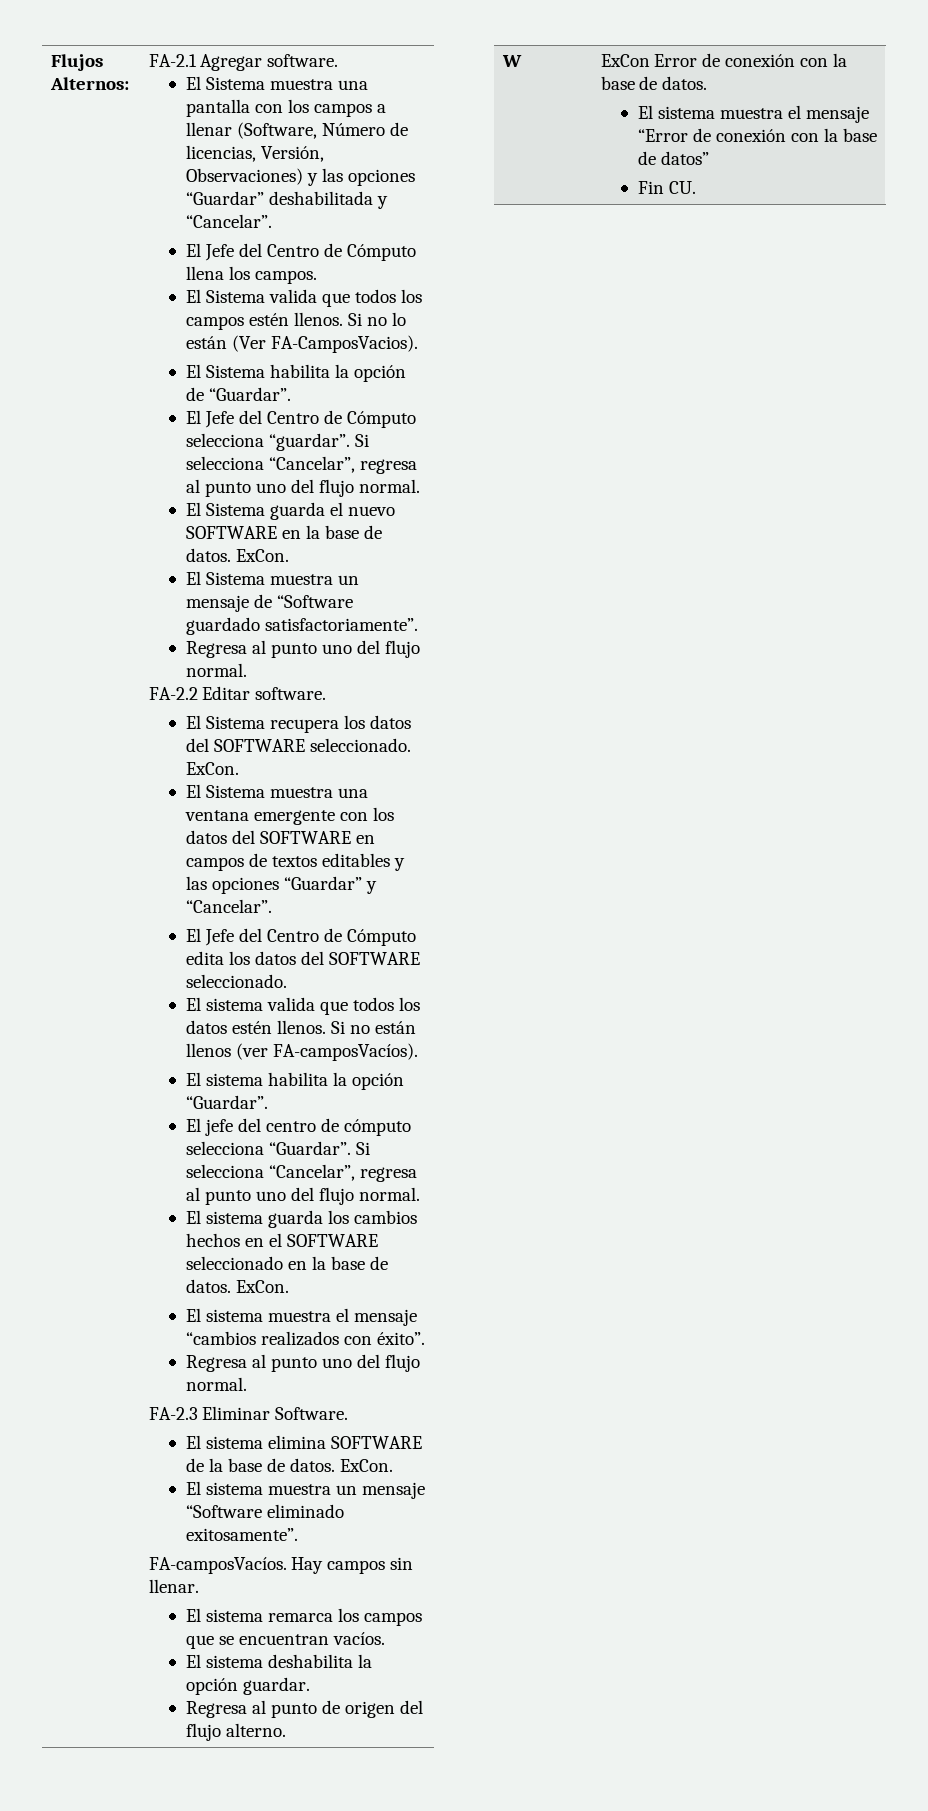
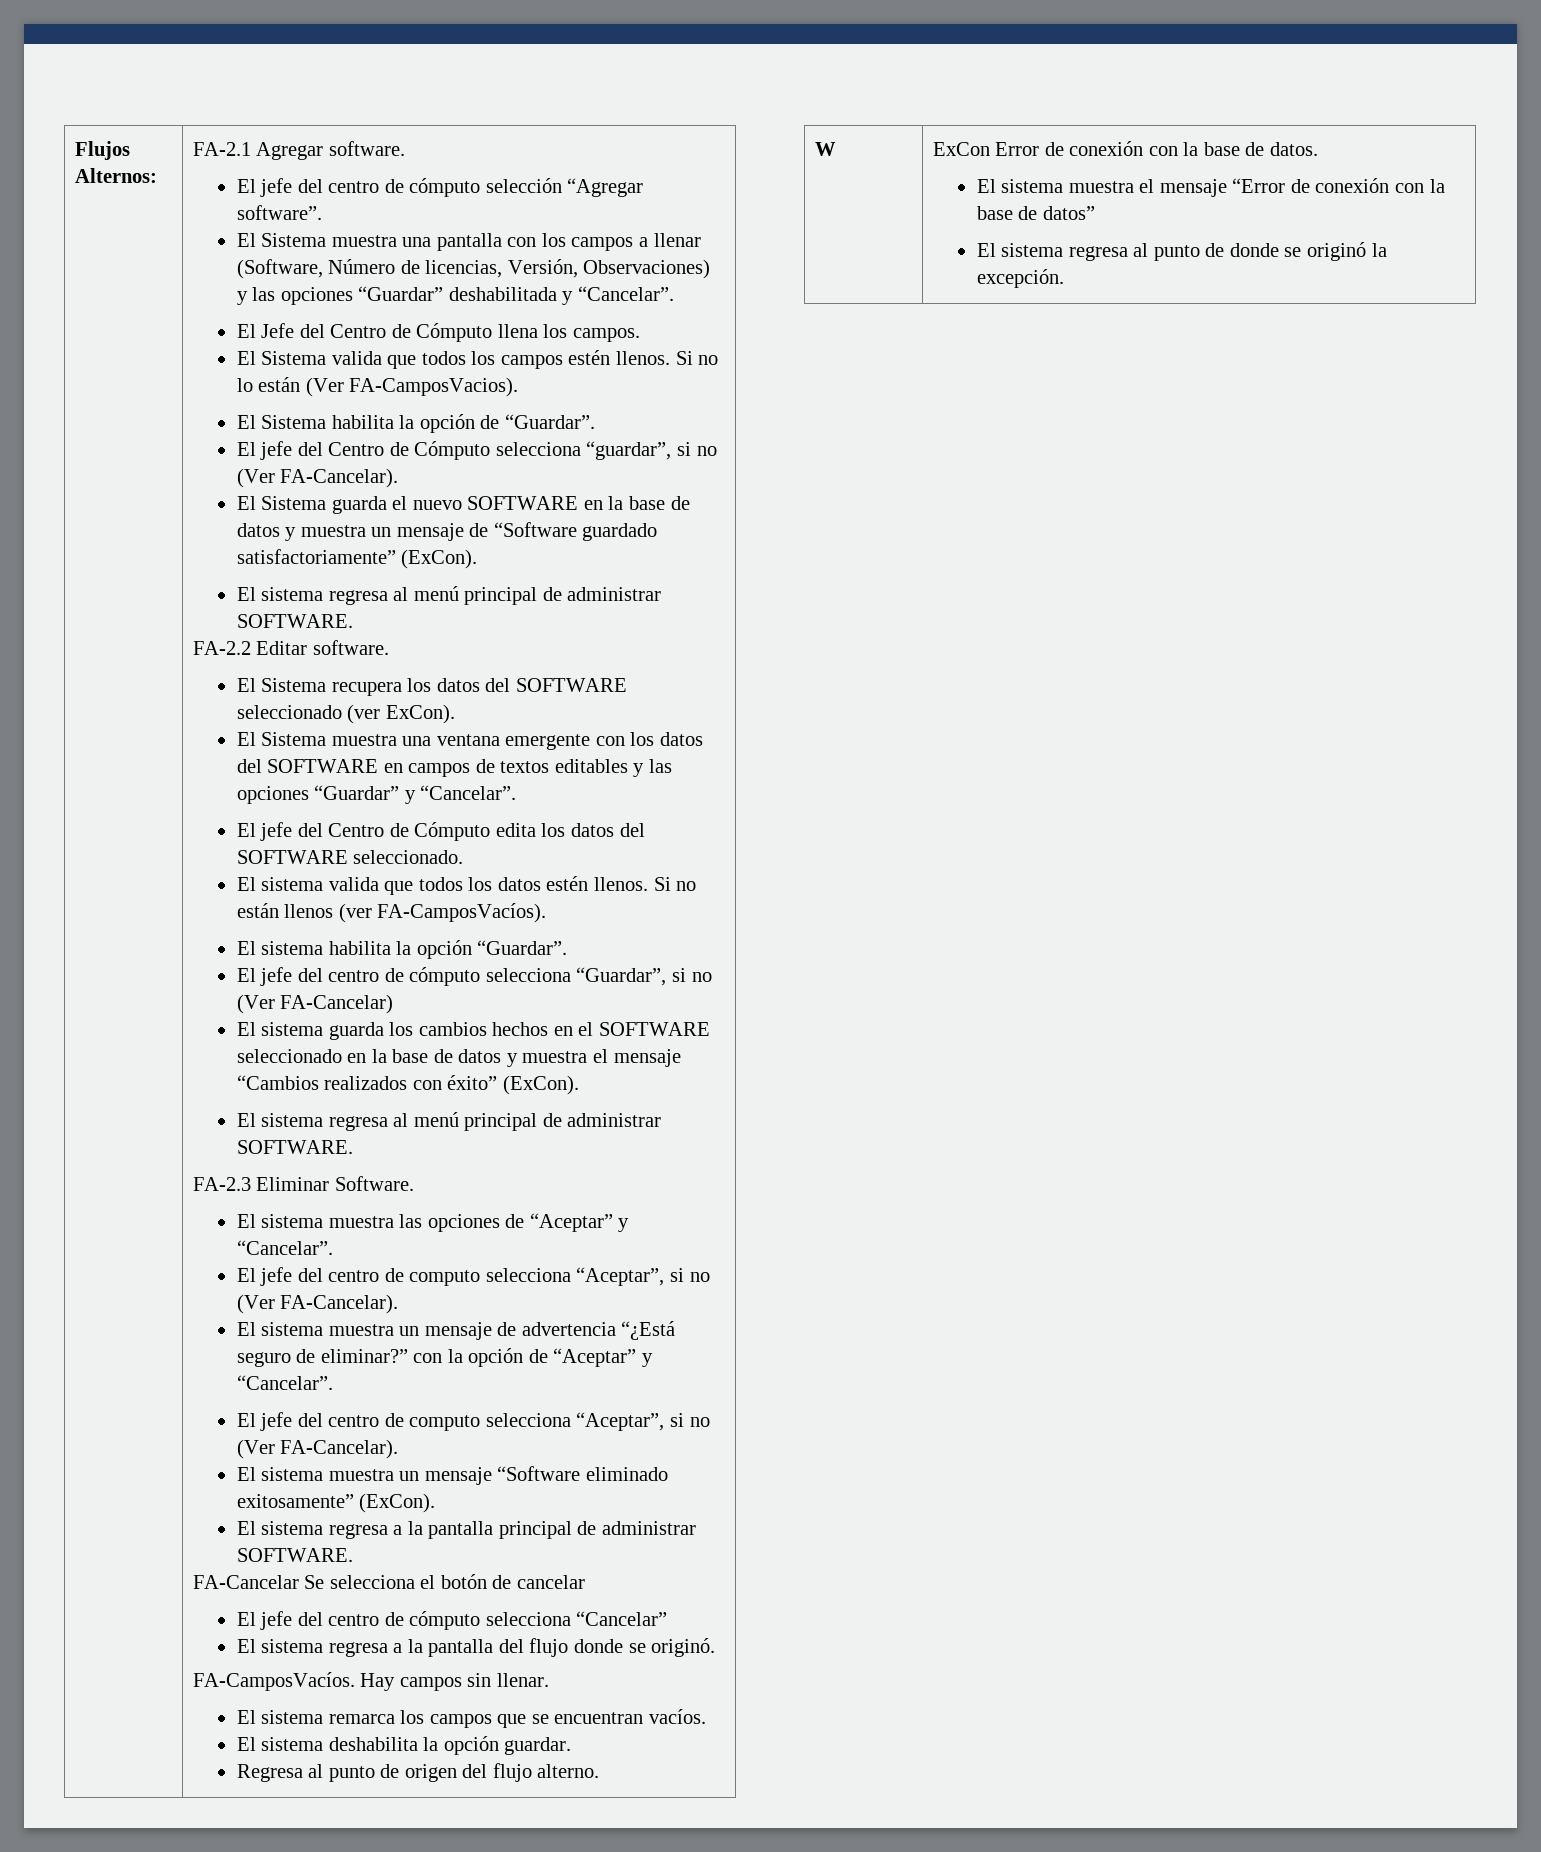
(339, 60) none -> [236,178,644,197] [236,205,322,220] // El jefe del centro de cómputo selección “Agregar software”.
[204,411,234,428] Jefe -> [260,441,293,460] jefe
[268,433,369,451] [185,456,417,474] [185,479,420,497] “guardar”. Si selecciona “Cancelar”, regresa al punto uno del flujo normal. -> [586,441,717,460] [236,468,399,488] “guardar”, si no (Ver FA-Cancelar).
[185,548,289,562] [185,571,265,585] datos. ExCon. // El Sistema -> [236,523,297,541] datos y
[264,618,418,631] [185,640,420,658] [185,663,247,677] satisfactoriamente”. // Regresa al punto uno del flujo normal. -> [236,549,478,569] [236,586,662,605] [236,614,353,628] satisfactoriamente” (ExCon). // El sistema regresa al menú principal de administrar SOFTWARE.
[309,738,411,752] [185,762,239,775] seleccionado. ExCon. -> [236,704,455,724] seleccionado (ver ExCon).
[204,929,234,946] Jefe -> [260,822,293,841] jefe
[272,1043,418,1061] FA-camposVacíos). -> [377,903,547,923] FA-CamposVacíos).
[268,1141,370,1155] [185,1164,417,1182] [185,1187,420,1205] “Guardar”. Si selecciona “Cancelar”, regresa al punto uno del flujo normal. -> [576,967,712,986] [236,994,394,1014] “Guardar”, si no (Ver FA-Cancelar)
[185,1279,289,1293] [185,1308,417,1326] [185,1331,425,1346] [185,1354,420,1372] [185,1377,247,1391] datos. ExCon. // El sistema muestra el mensaje “cambios realizados con éxito”. // Regresa al punto uno del flujo normal. -> [458,1049,681,1067] [236,1075,579,1095] [236,1112,662,1131] [236,1140,353,1154] datos y muestra el mensaje “Cambios realizados con éxito” (ExCon). // El sistema regresa al menú principal de administrar SOFTWARE.
[267,1435,422,1449] [185,1458,393,1472] elimina SOFTWARE de la base de datos. ExCon. -> [328,1213,630,1232] [236,1240,333,1255] [236,1267,710,1286] [236,1294,399,1314] [236,1321,676,1340] [236,1348,654,1367] [236,1375,333,1390] [236,1412,710,1431] [236,1439,399,1459] muestra las opciones de “Aceptar” y “Cancelar”. // El jefe del centro de computo selecciona “Aceptar”, si no (Ver FA-Cancelar). // El sistema muestra un mensaje de advertencia “¿Está seguro de eliminar?” con la opción de “Aceptar” y “Cancelar”. // El jefe del centro de computo selecciona “Aceptar”, si no (Ver FA-Cancelar).
[185,1528,298,1541] [148,1557,287,1574] exitosamente”. // FA-camposVacíos. -> [236,1493,436,1513] [236,1521,697,1539] [236,1548,353,1562] [192,1574,585,1589] [236,1611,668,1630] [236,1638,716,1657] [192,1672,355,1691] exitosamente” (ExCon). // El sistema regresa a la pantalla principal de administrar SOFTWARE. // FA-Cancelar Se selecciona el botón de cancelar // El jefe del centro de cómputo selecciona “Cancelar” // El sistema regresa a la pantalla del flujo donde se originó. // FA-CamposVacíos.
[637,181,696,194] Fin CU. -> [976,242,1387,261] [976,269,1064,288] El sistema regresa al punto de donde se originó la excepción.

